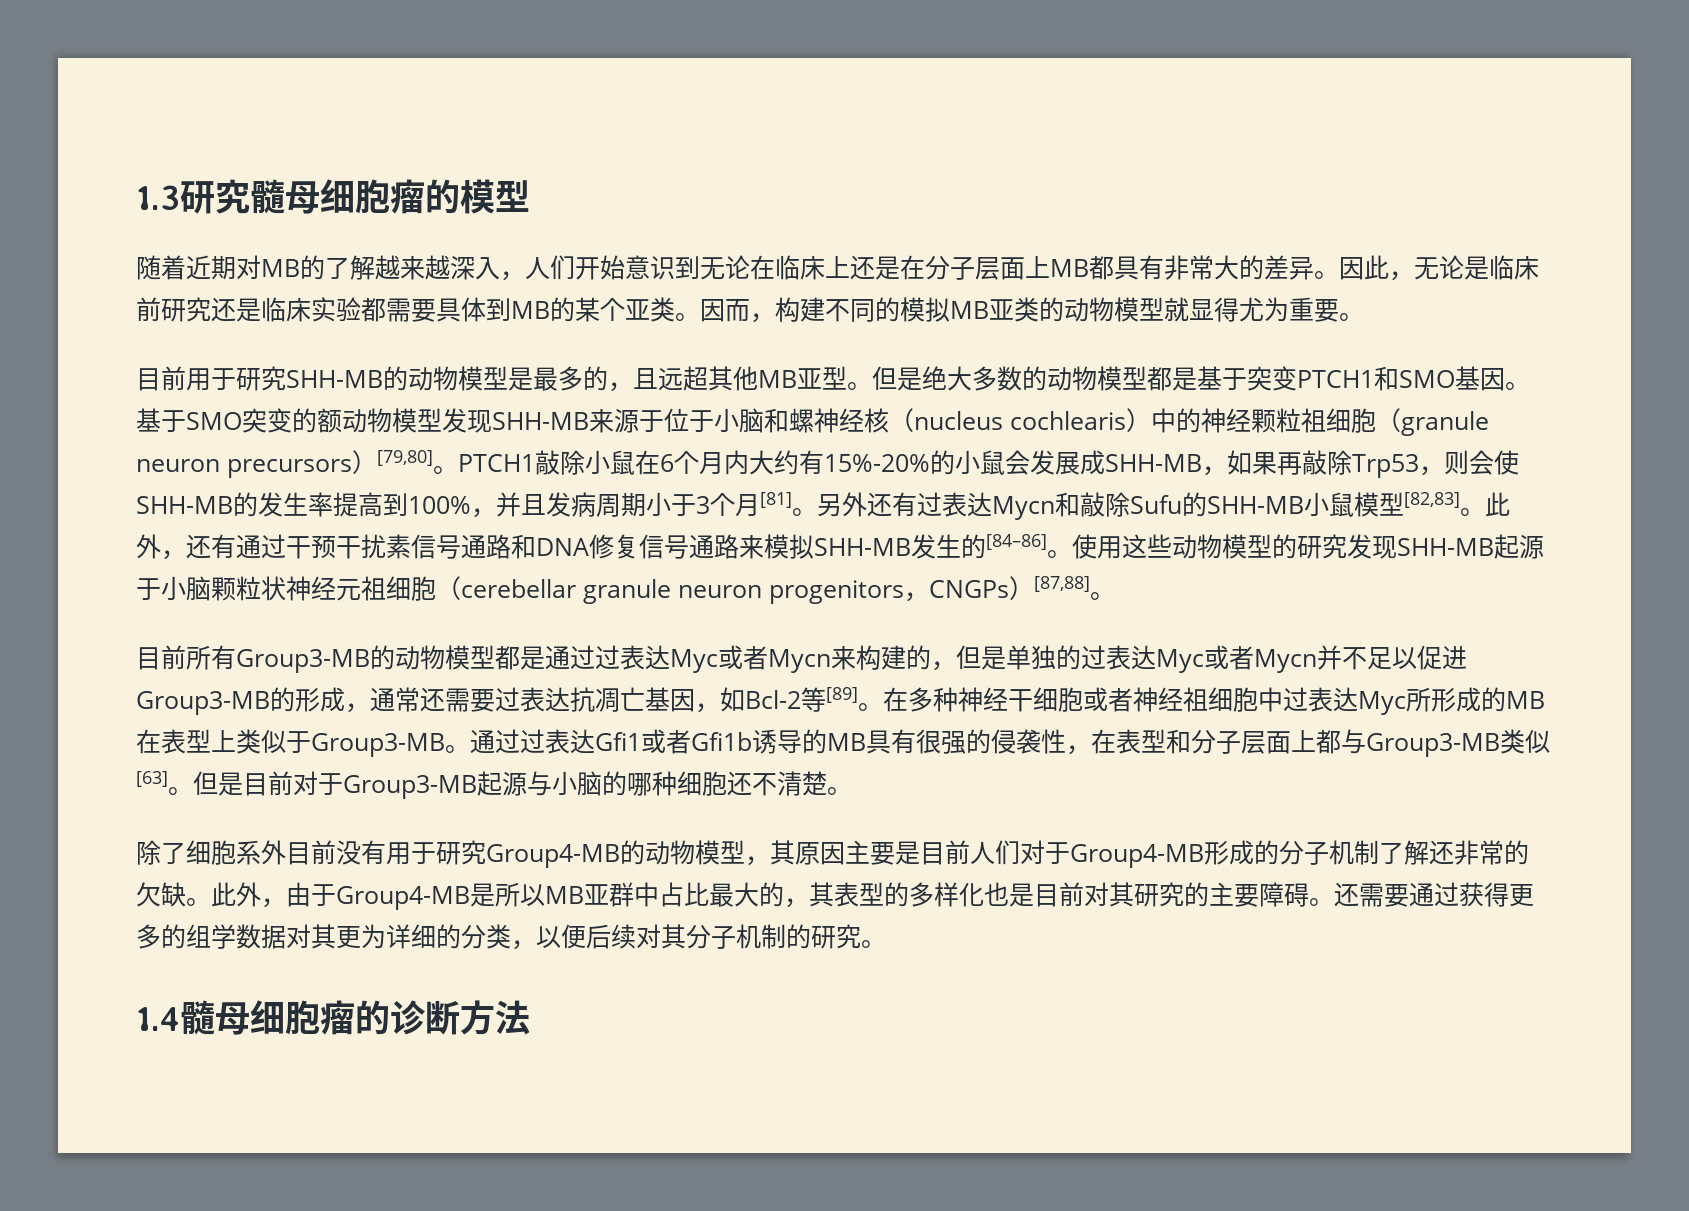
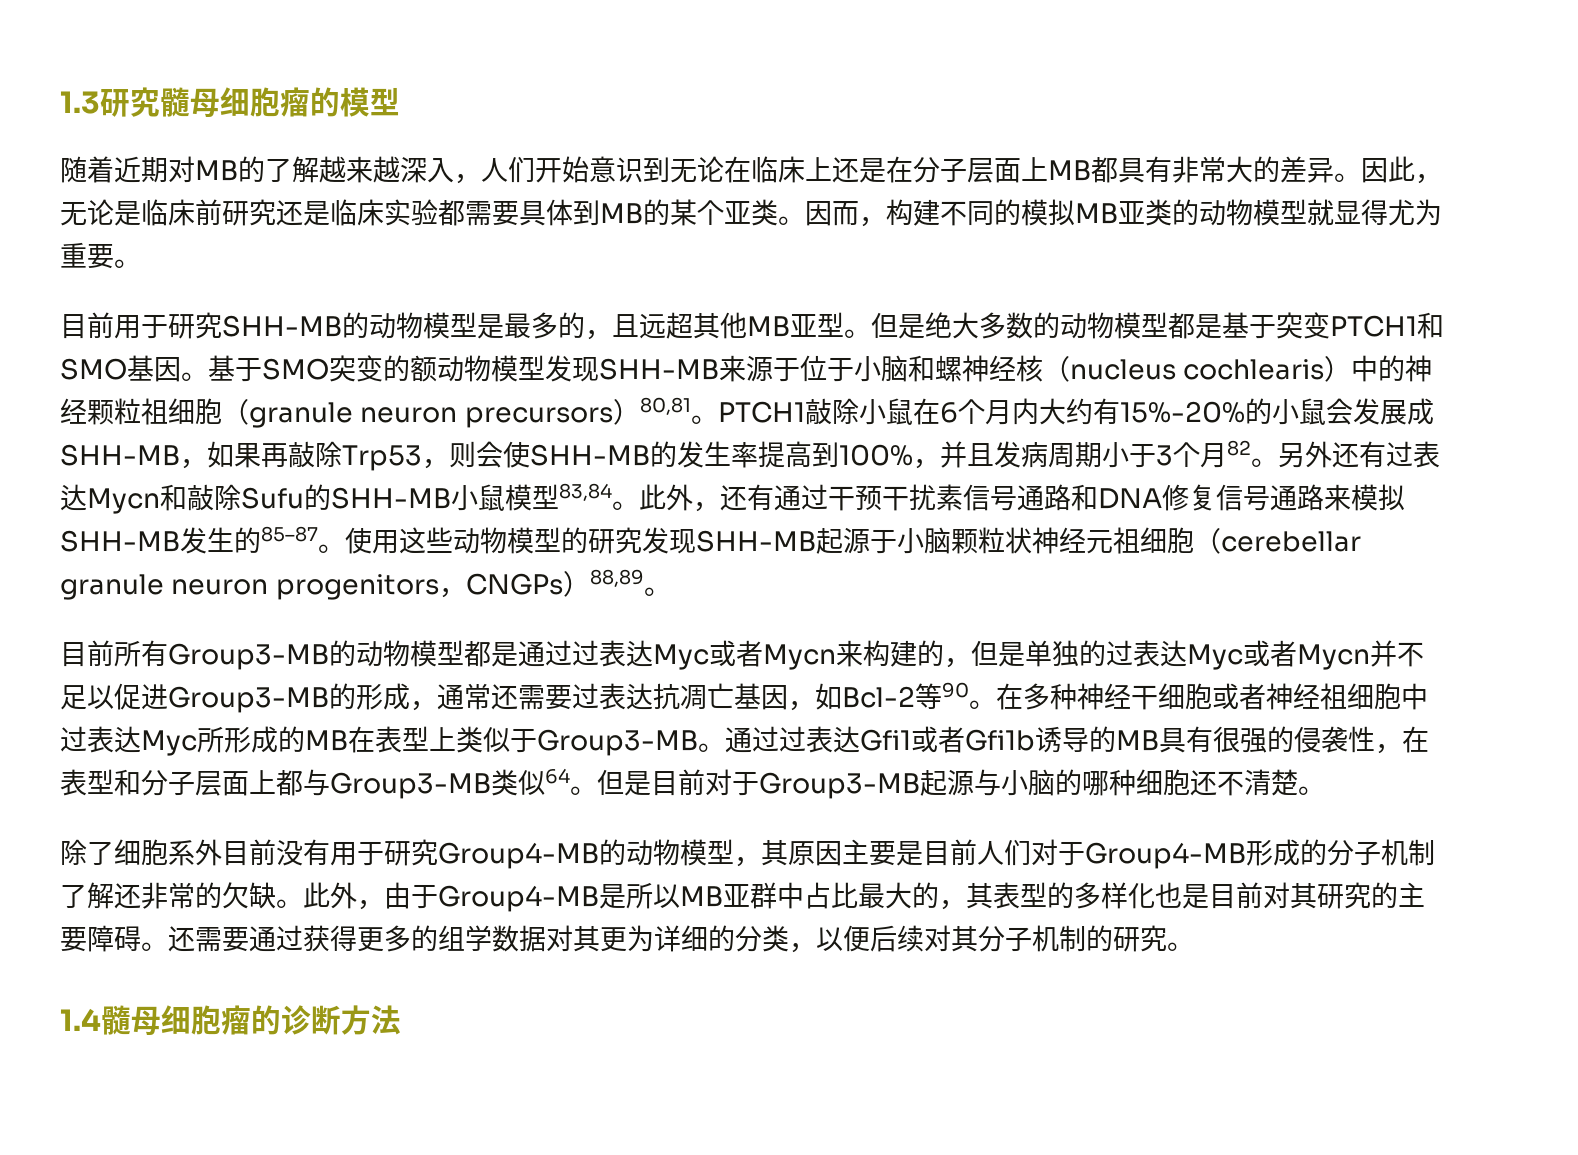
[377,450,433,466] [79,80] -> [639,397,691,415] 80,81
[760,492,792,508] [81] -> [1227,440,1251,456] 82
[1404,492,1460,508] [82,83] -> [559,483,612,501] 83,84
[986,534,1047,550] [84–86] -> [261,526,318,542] 85–87
[1034,576,1090,592] [87,88] -> [589,569,644,587] 88,89
[826,687,858,703] [89] -> [942,682,969,698] 90
[136,771,168,787] [63] -> [545,768,570,784] 64

